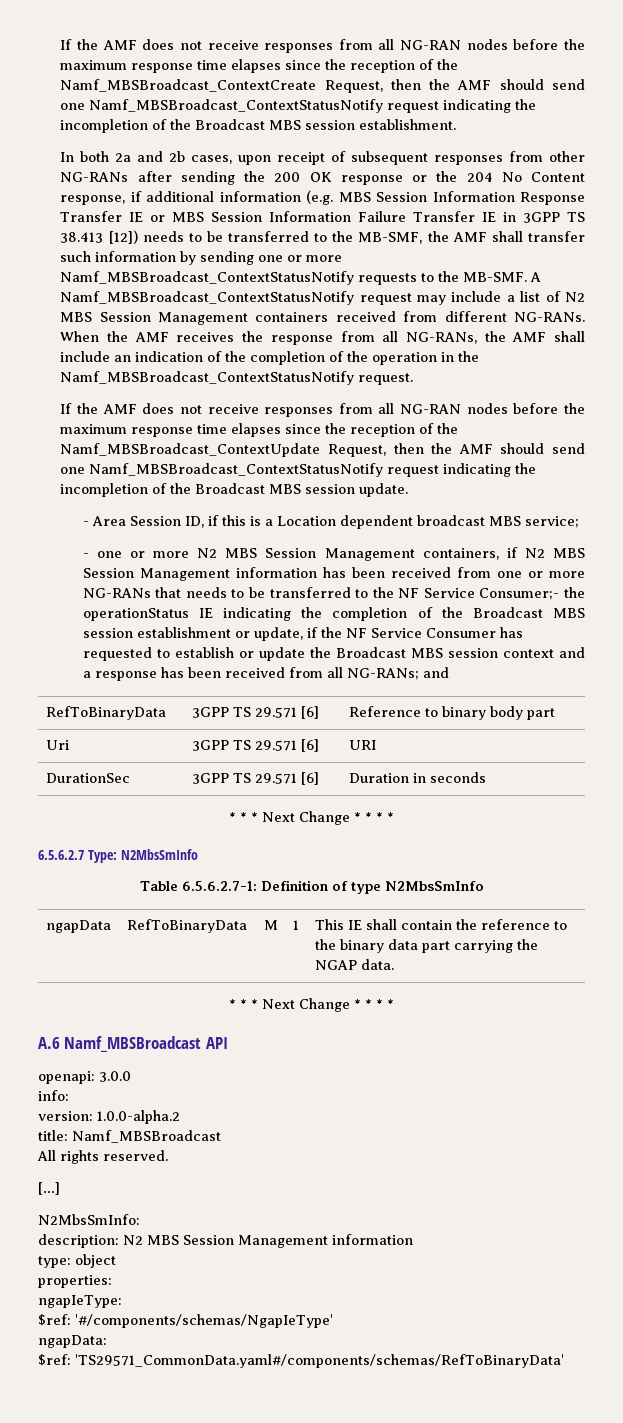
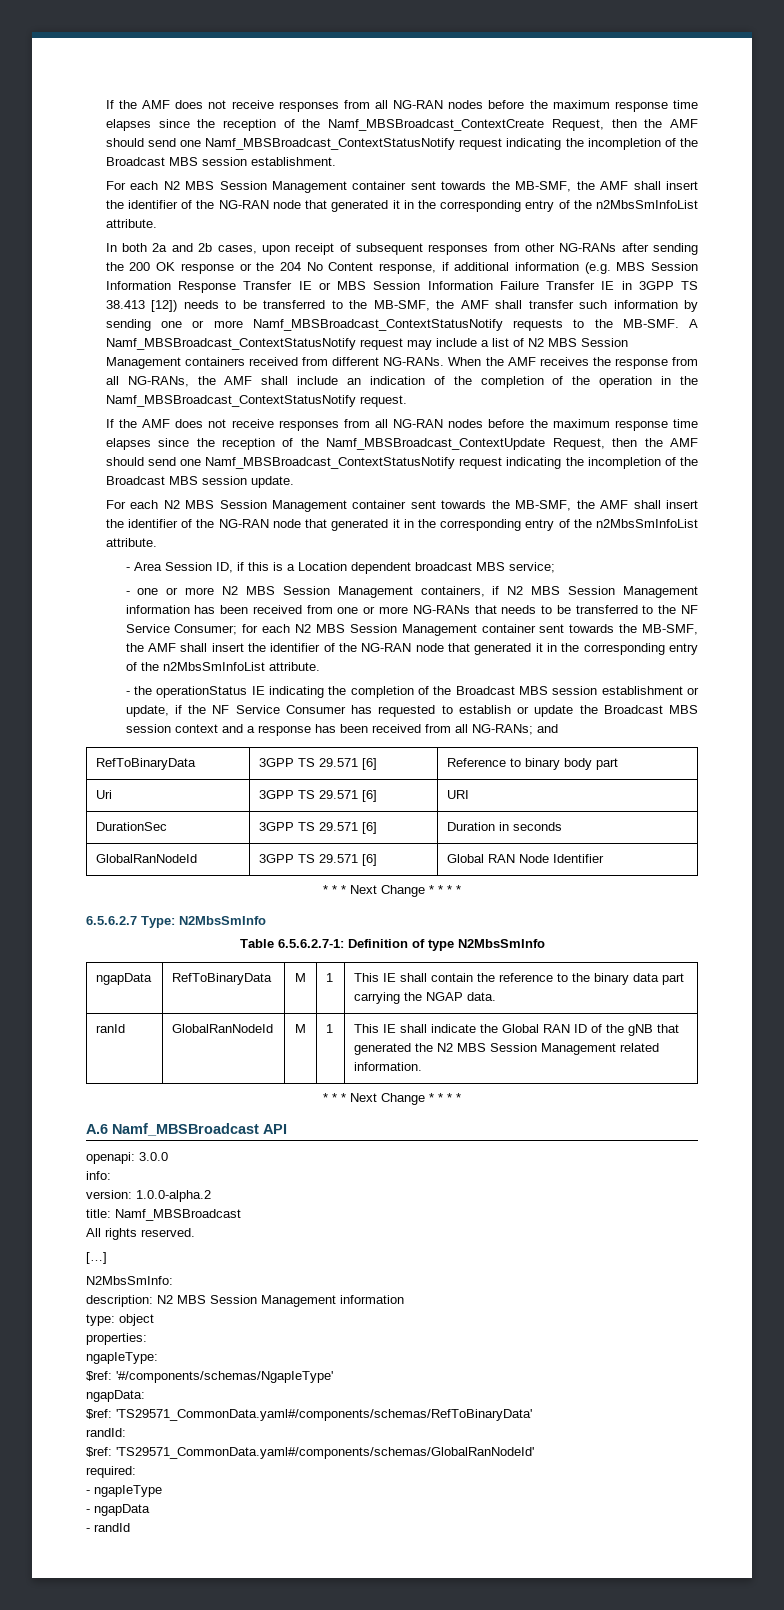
(457, 124) none -> [105,181,699,193] [105,200,699,212] [105,219,157,228] // For each N2 MBS Session Management container sent towards the MB-SMF, the AMF shall insert the identifier of the NG-RAN node that generated it in the corresponding entry of the n2MbsSmInfoList attribute.
(409, 490) none -> [105,500,699,512] [105,519,699,531] [105,538,157,547] // For each N2 MBS Session Management container sent towards the MB-SMF, the AMF shall insert the identifier of the NG-RAN node that generated it in the corresponding entry of the n2MbsSmInfoList attribute.
[479,588,560,600] Consumer;- -> [174,624,698,636] [125,643,698,655] [125,662,320,671] [125,691,130,695] Consumer; for each N2 MBS Session Management container sent towards the MB-SMF, the AMF shall insert the identifier of the NG-RAN node that generated it in the corresponding entry of the n2MbsSmInfoList attribute. // -
(486, 777) none -> [96,854,198,863] [259,854,378,866] [447,854,605,863] // GlobalRanNodeId | 3GPP TS 29.571 [6] | Global RAN Node Identifier
(394, 964) none -> [96,1024,126,1033] [172,1024,274,1033] [295,1024,306,1033] [326,1024,334,1033] [354,1024,680,1036] [354,1043,660,1055] [354,1062,423,1071] // ranId | GlobalRanNodeId | M | 1 | This IE shall indicate the Global RAN ID of the gNB that generated the N2 MBS Session Management related information.
(564, 1361) none -> [86,1428,126,1437] [86,1447,534,1459] [86,1466,136,1478] [86,1485,162,1497] [86,1504,150,1516] [86,1523,130,1532] // randId: // $ref: 'TS29571_CommonData.yaml#/components/schemas/GlobalRanNodeId' // required: // - ngapIeType // - ngapData // - randId

